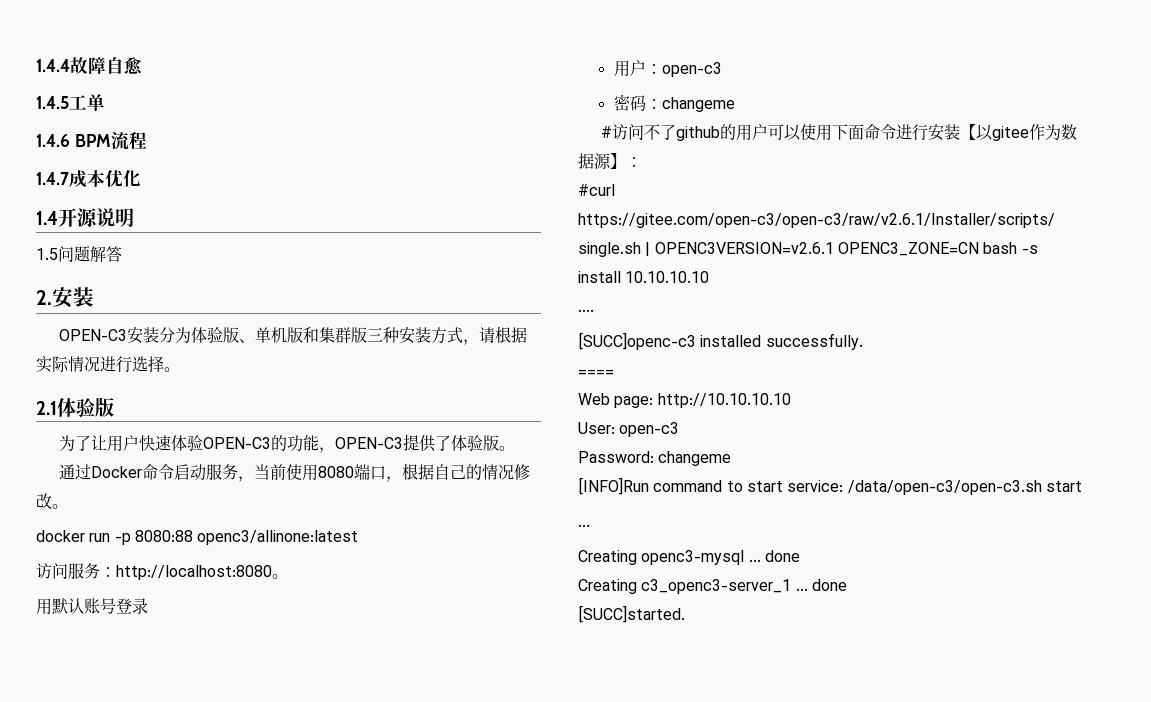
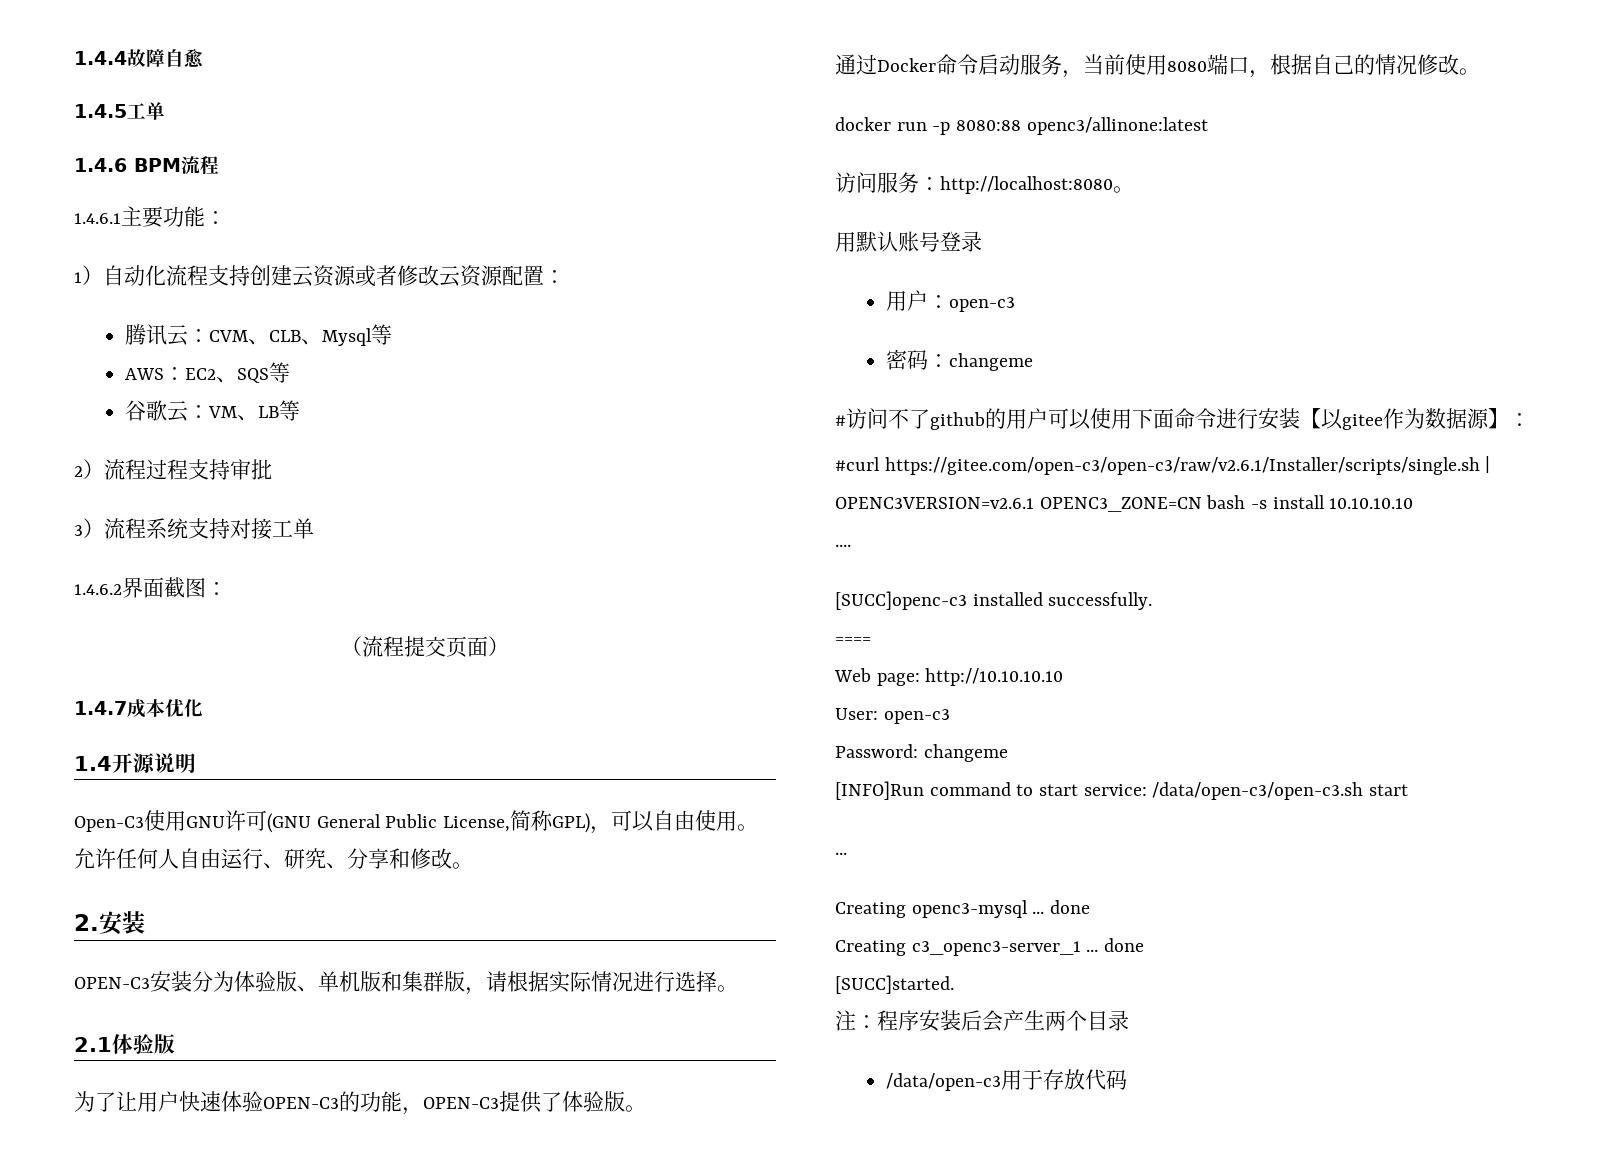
(147, 141) none -> [74,206,226,228] [74,265,565,287] [125,324,393,346] [125,362,291,383] [125,400,301,422] [74,459,272,480] [74,518,314,540] [74,577,227,598] [341,636,509,657] // 1.4.6.1主要功能： // 1）自动化流程支持创建云资源或者修改云资源配置： // 腾讯云：CVM、CLB、Mysql等 // AWS：EC2、SQS等 // 谷歌云：VM、LB等 // 2）流程过程支持审批 // 3）流程系统支持对接工单 // 1.4.6.2界面截图： // （流程提交页面）
[36,246,122,262] 1.5问题解答 -> [74,810,759,834] [74,848,473,869] Open-C3使用GNU许可(GNU General Public License,简称GPL)，可以自由使用。允许任何人自由运行、研究、分享和修改。
[366,327,463,344] 三种安装方式 -> (465, 981) none
(685, 614) none -> [835,1010,1129,1032] [886,1069,1128,1091] // 注：程序安装后会产生两个目录 // /data/open-c3用于存放代码

